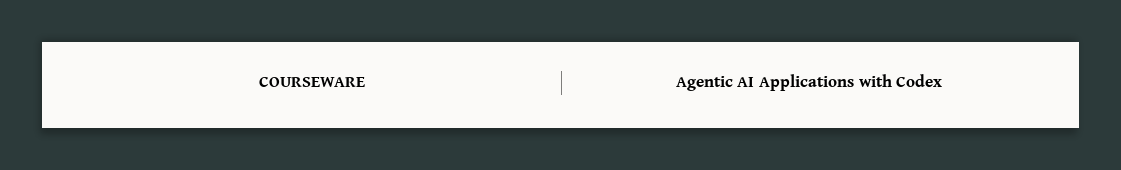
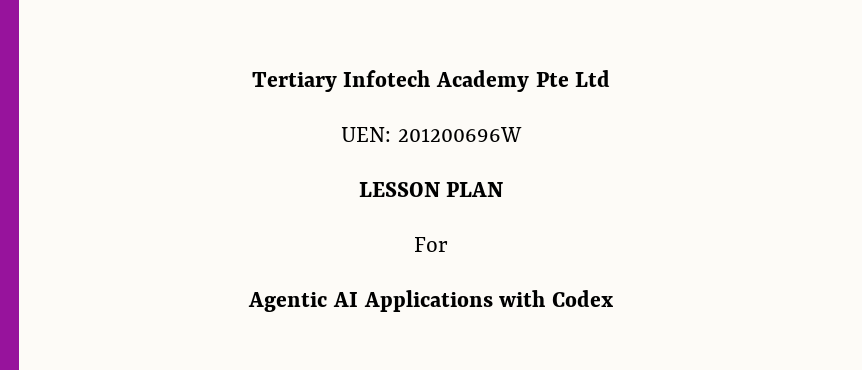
[259,76,365,87] COURSEWARE -> [251,70,611,92] [341,127,522,142] [358,182,504,197] [414,237,448,252] Tertiary Infotech Academy Pte Ltd // UEN: 201200696W // LESSON PLAN // For

